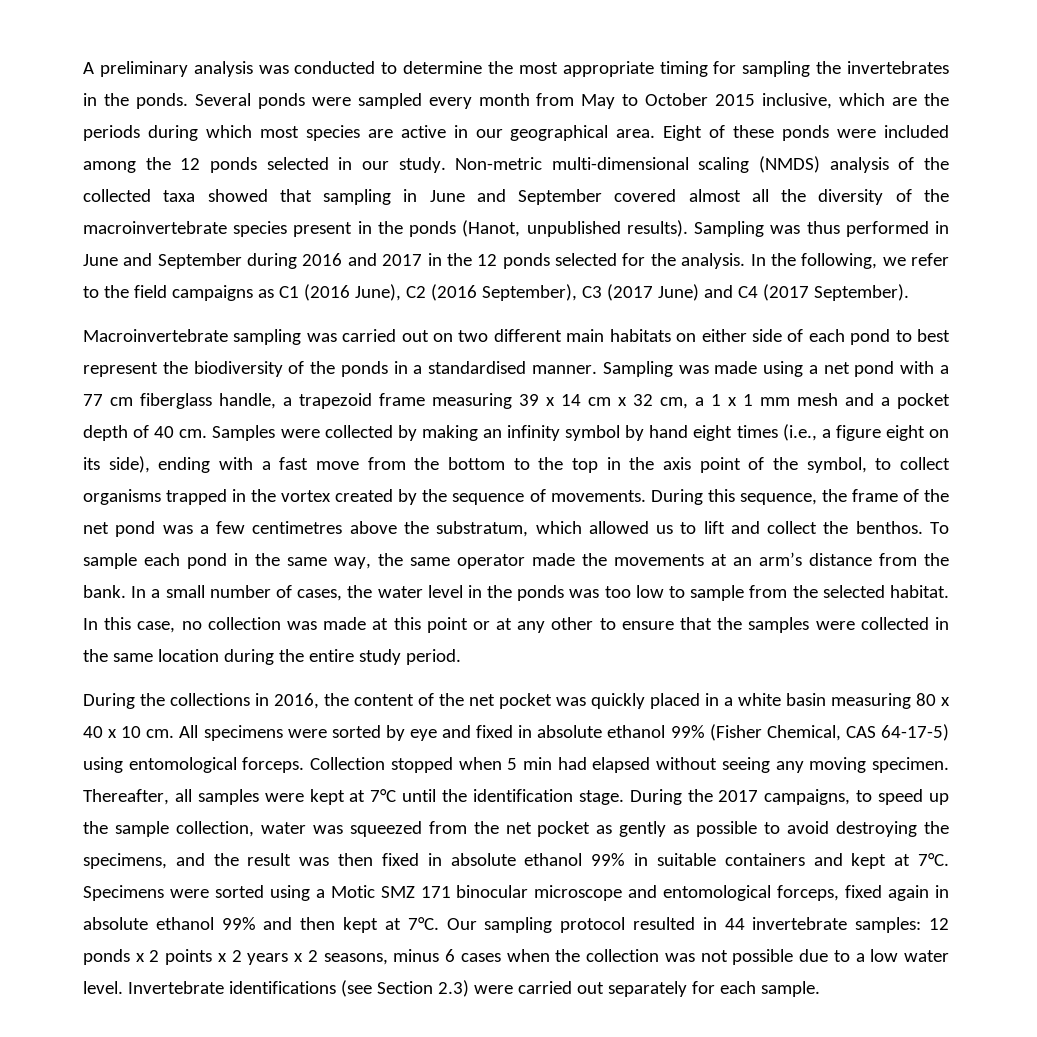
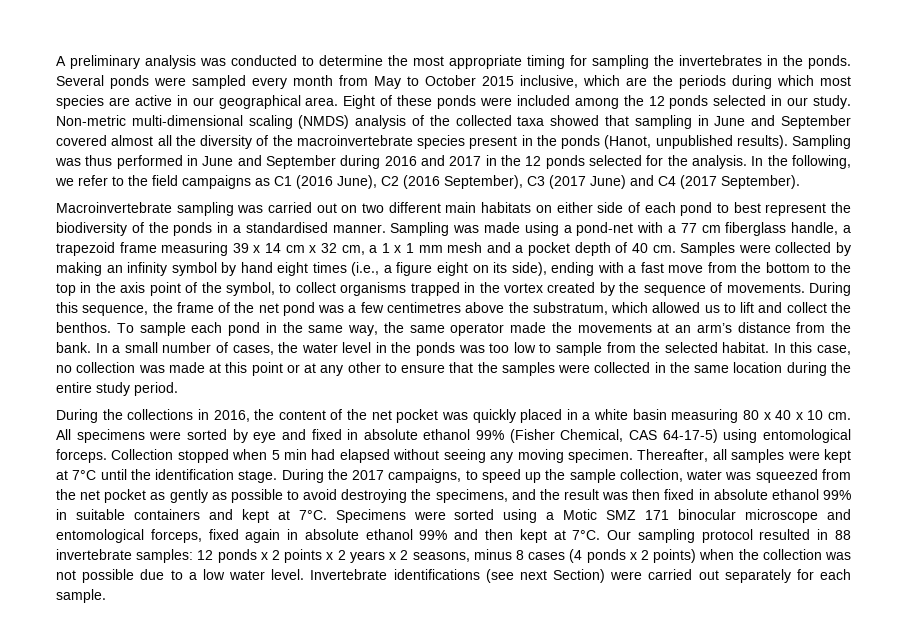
[823,361,895,377] net pond -> [576,222,634,236] pond-net
[724,918,745,930] 44 -> [835,530,852,540] 88
[445,949,501,962] 6 cases -> [515,549,697,563] 8 cases (4 ponds x 2 points)
[376,980,469,997] Section 2.3) -> [519,569,605,583] next Section)

